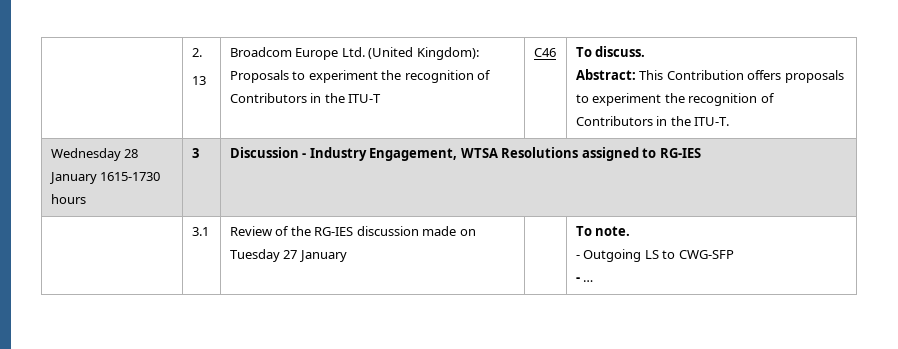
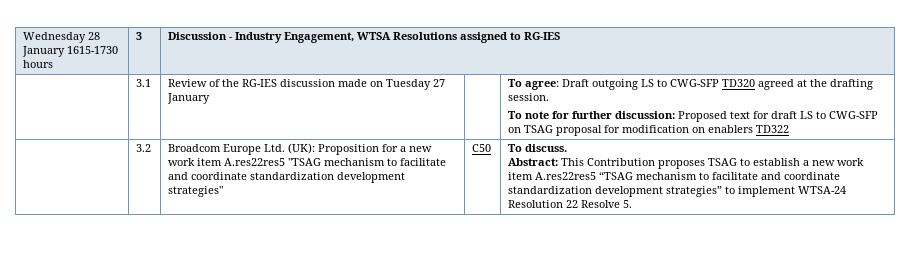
[191,48,202,57] [191,76,206,85] [229,47,479,60] [229,70,492,83] [229,93,382,103] [533,48,556,57] [575,46,646,57] [575,69,844,83] [575,93,775,106] [575,116,730,126] | 2. // 13 | Broadcom Europe Ltd. (United Kingdom): Proposals to experiment the recognition of Contributors in the ITU-T | C46 | To discuss. // Abstract: This Contribution offers proposals to experiment the recognition of Contributors in the ITU-T. // -> (23, 37) none
[595,226,631,236] [575,249,734,262] [575,277,594,282] note. // - Outgoing LS to CWG-SFP // - … -> [525,79,874,90] [508,93,550,101] [508,111,879,122] [508,125,790,136] [136,144,152,152] [168,143,433,155] [168,158,447,166] [168,172,406,183] [168,186,224,197] [472,144,492,152] [508,144,568,152] [508,158,865,169] [508,171,841,180] [508,186,847,197] [508,200,633,208] agree: Draft outgoing LS to CWG-SFP TD320 agreed at the drafting session. // To note for further discussion: Proposed text for draft LS to CWG-SFP on TSAG proposal for modification on enablers TD322 // | 3.2 | Broadcom Europe Ltd. (UK): Proposition for a new work item A.res22res5 "TSAG mechanism to facilitate and coordinate standardization development strategies" | C50 | To discuss. // Abstract: This Contribution proposes TSAG to establish a new work item A.res22res5 “TSAG mechanism to facilitate and coordinate standardization development strategies” to implement WTSA-24 Resolution 22 Resolve 5.

